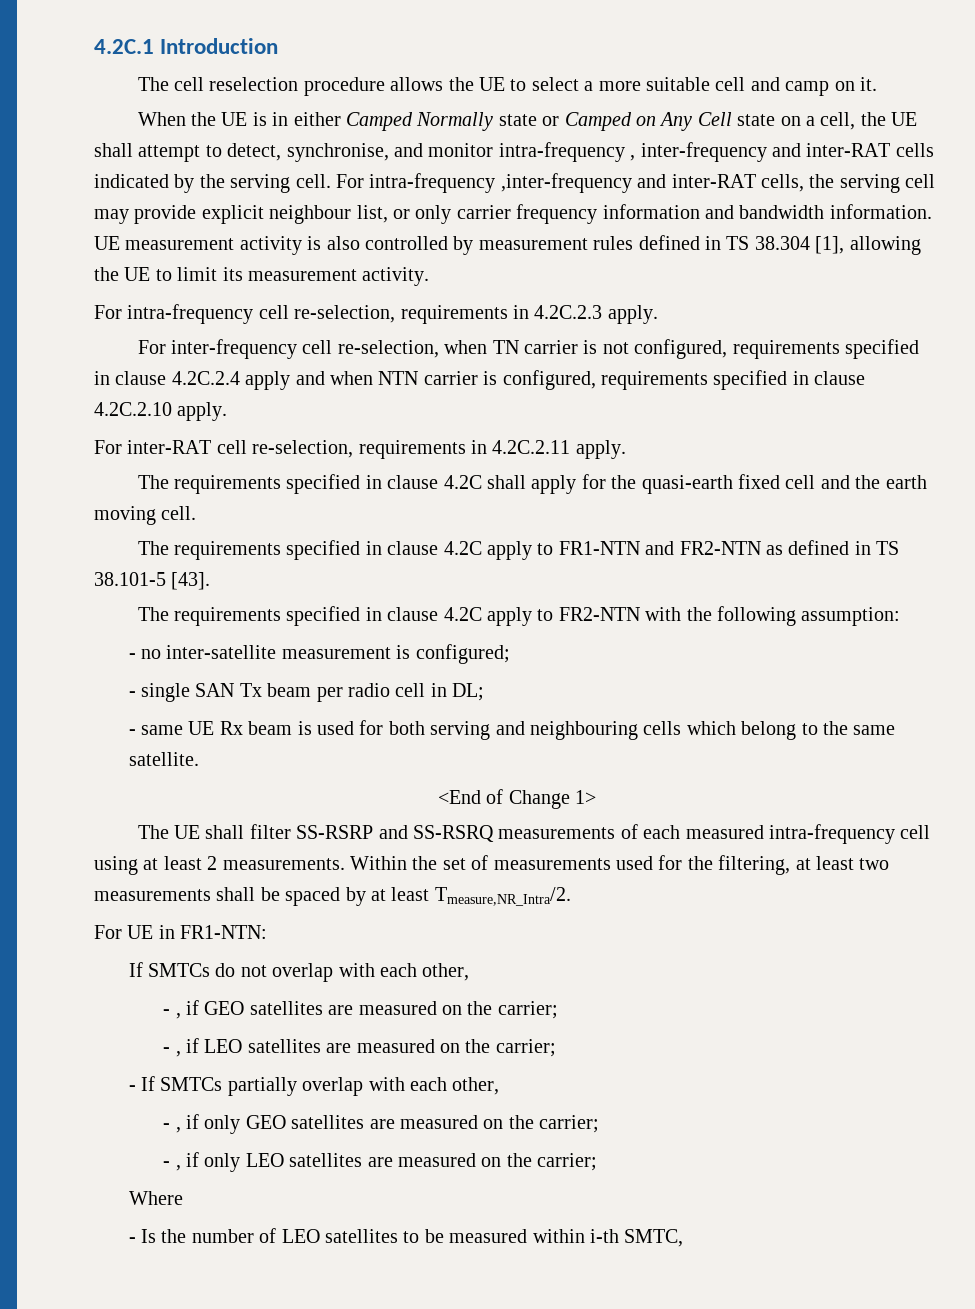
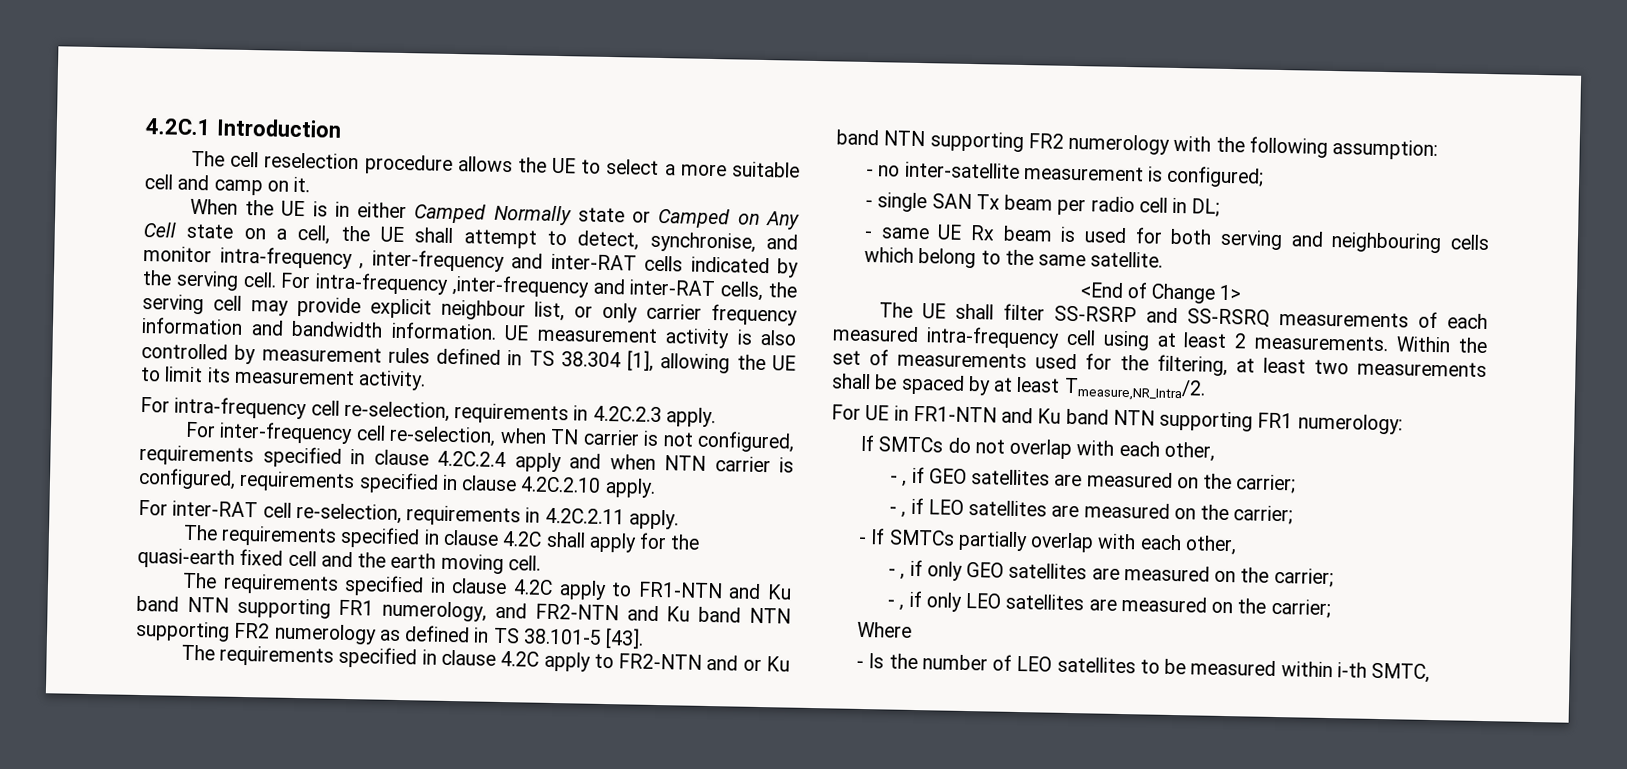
[679,541,761,555] FR2-NTN -> [767,584,792,600] [136,595,791,624] [135,620,377,645] Ku band NTN supporting FR1 numerology, and FR2-NTN and Ku band NTN supporting FR2 numerology
(640, 614) none -> [706,654,790,672] [836,129,1171,155] and or Ku band NTN supporting FR2 numerology
[180,925,268,939] FR1-NTN: -> [912,405,1403,435] FR1-NTN and Ku band NTN supporting FR1 numerology:

